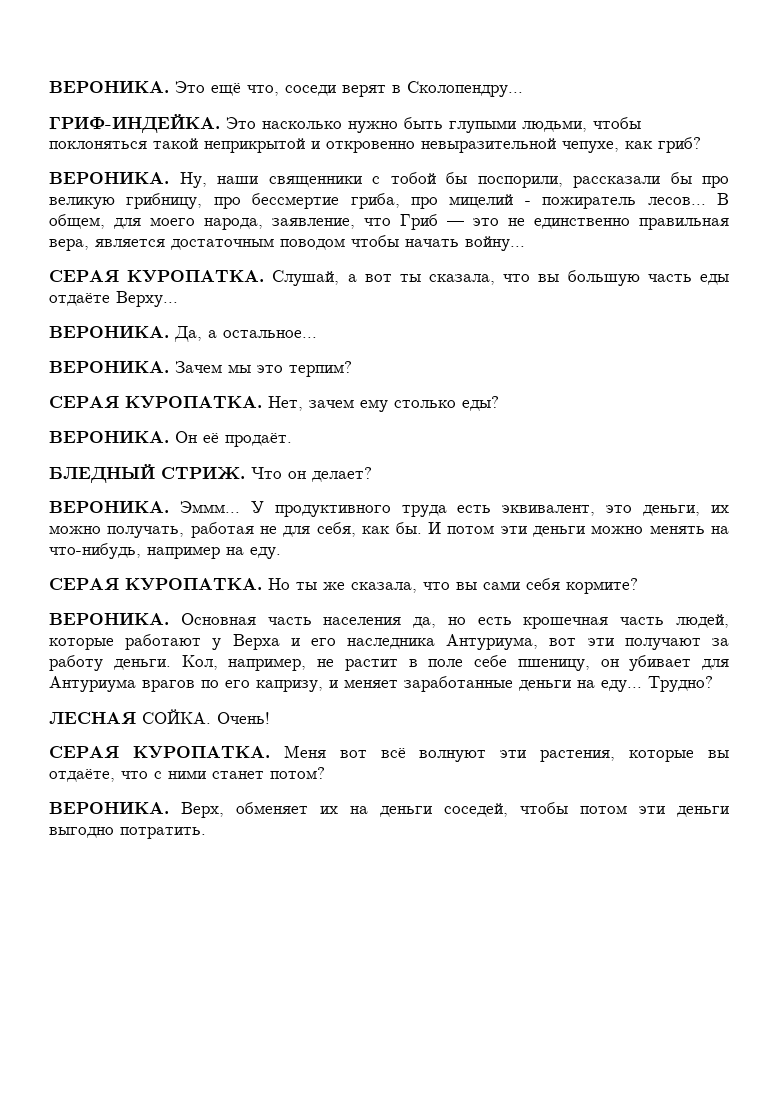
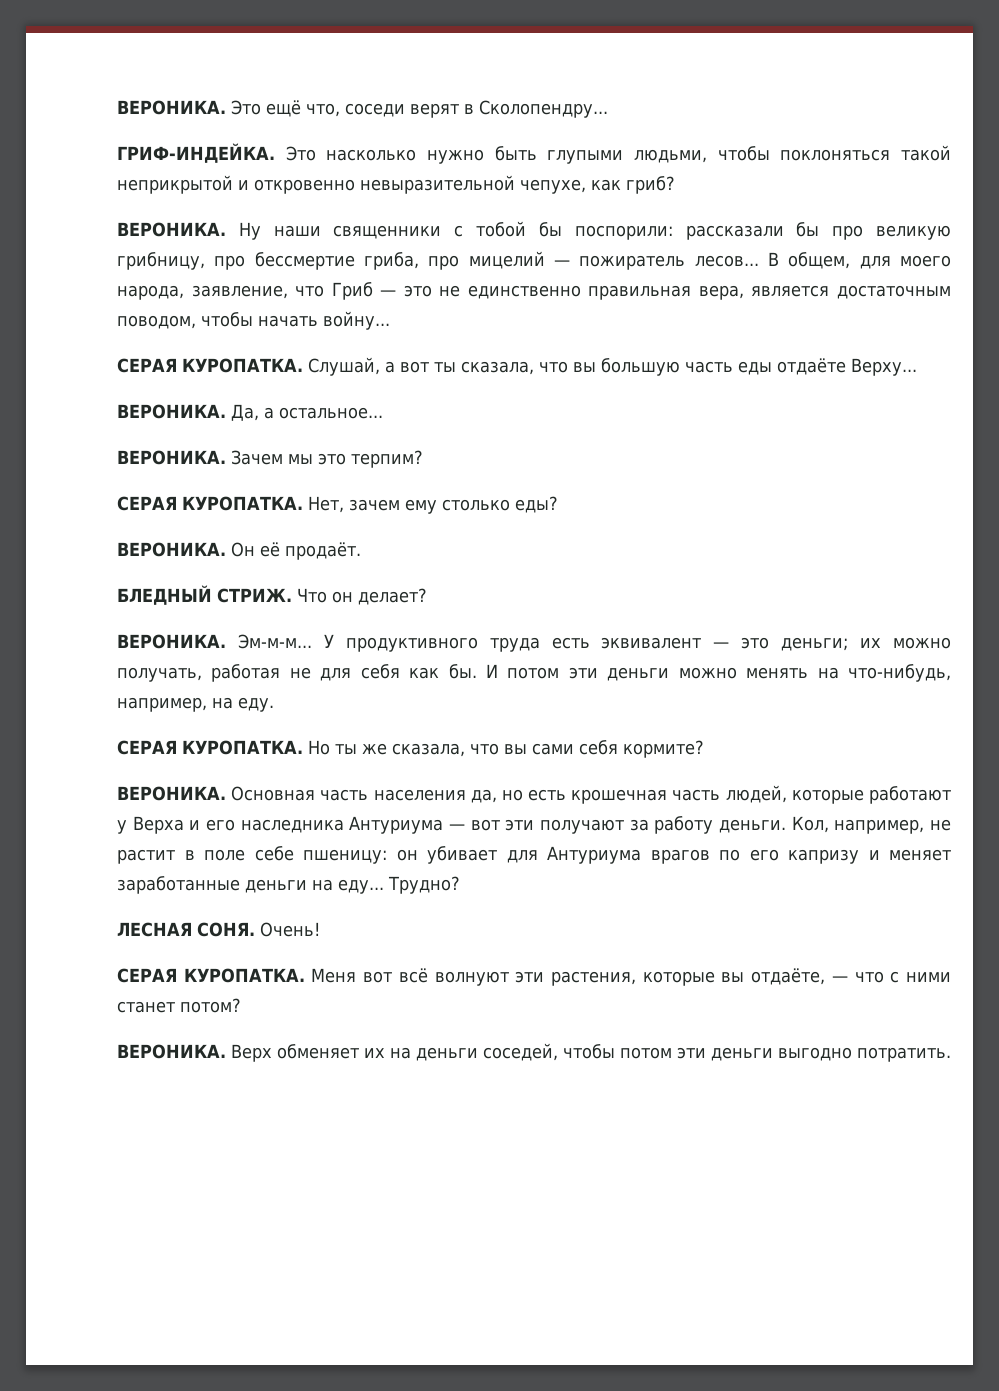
[179,172,207,188] Ну, -> [238,222,261,240] Ну
[477,176,563,188] поспорили, -> [574,225,673,240] поспорили:
[524,201,531,205] - -> [554,260,570,266] —
[280,238,345,250] поводом -> [117,315,196,329] поводом,
[179,501,240,513] Эммм... -> [237,634,312,649] Эм-м-м...
[502,505,701,516] эквивалент, это деньги, -> [601,637,849,651] эквивалент — это деньги;
[316,522,356,537] себя, -> [360,664,400,679] себя
[147,546,220,559] например -> [117,697,207,712] например,
[446,634,539,650] Антуриума, -> [349,816,466,834] Антуриума —
[517,659,590,671] пшеницу, -> [303,849,387,864] пшеницу:
[256,680,323,692] капризу, -> [788,849,859,864] капризу
[142,709,211,724] СОЙКА. -> [197,922,255,937] СОНЯ.
(115, 775) none -> [831,976,848,982] —
[181,802,224,818] Верх, -> [231,1044,272,1062] Верх

